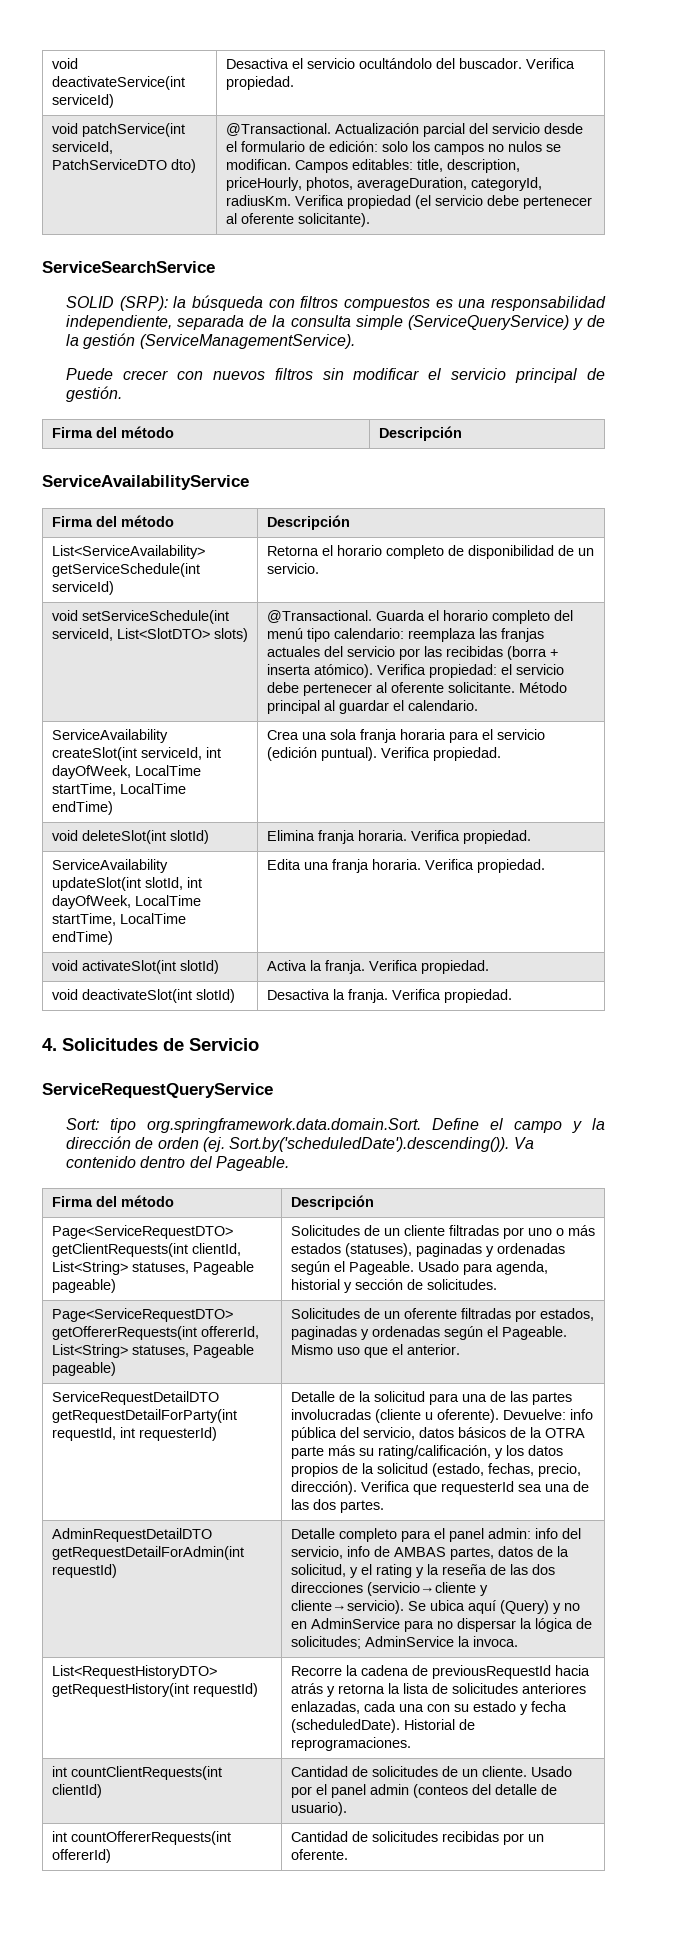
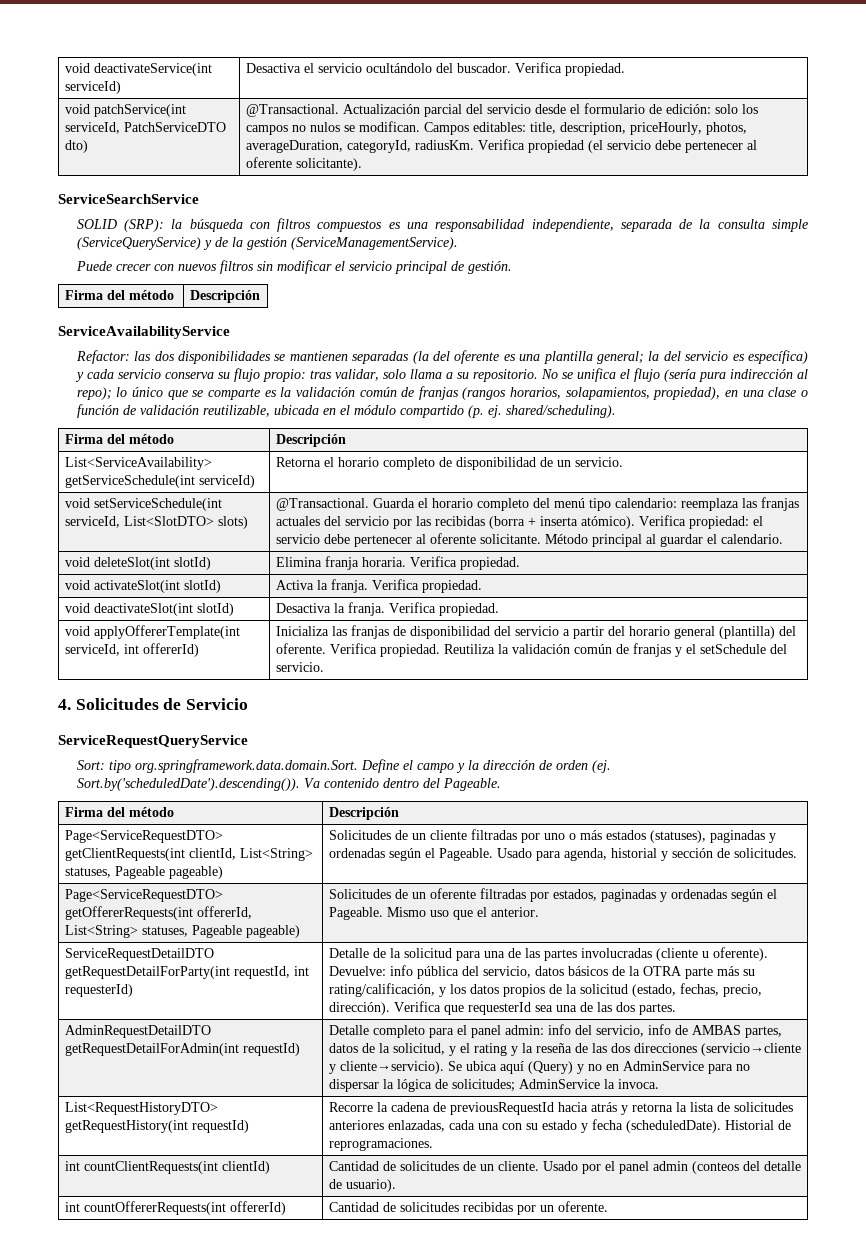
(249, 482) none -> [75,350,809,364] [74,368,808,382] [76,386,808,400] [76,404,616,418] // Refactor: las dos disponibilidades se mantienen separadas (la del oferente es una plantilla general; la del servicio es específica) y cada servicio conserva su flujo propio: tras validar, solo llama a su repositorio. No se unifica el flujo (sería pura indirección al repo); lo único que se comparte es la validación común de franjas (rangos horarios, solapamientos, propiedad), en una clase o función de validación reutilizable, ubicada en el módulo compartido (p. ej. shared/scheduling).
[51,729,168,743] [51,747,221,761] [51,765,201,779] [51,783,186,796] [51,801,113,815] [266,729,545,743] [266,747,501,761] // ServiceAvailability createSlot(int serviceId, int dayOfWeek, LocalTime startTime, LocalTime endTime) | Crea una sola franja horaria para el servicio (edición puntual). Verifica propiedad. -> (783, 539) none
[51,859,168,873] [51,877,202,891] [51,895,201,909] [51,913,186,926] [51,931,113,945] [266,859,545,873] // ServiceAvailability updateSlot(int slotId, int dayOfWeek, LocalTime startTime, LocalTime endTime) | Edita una franja horaria. Verifica propiedad. -> (520, 563) none
(512, 996) none -> [64,625,240,639] [64,643,199,657] [275,625,796,639] [275,643,787,657] [275,662,324,672] // void applyOffererTemplate(int serviceId, int offererId) | Inicializa las franjas de disponibilidad del servicio a partir del horario general (plantilla) del oferente. Verifica propiedad. Reutiliza la validación común de franjas y el setSchedule del servicio.

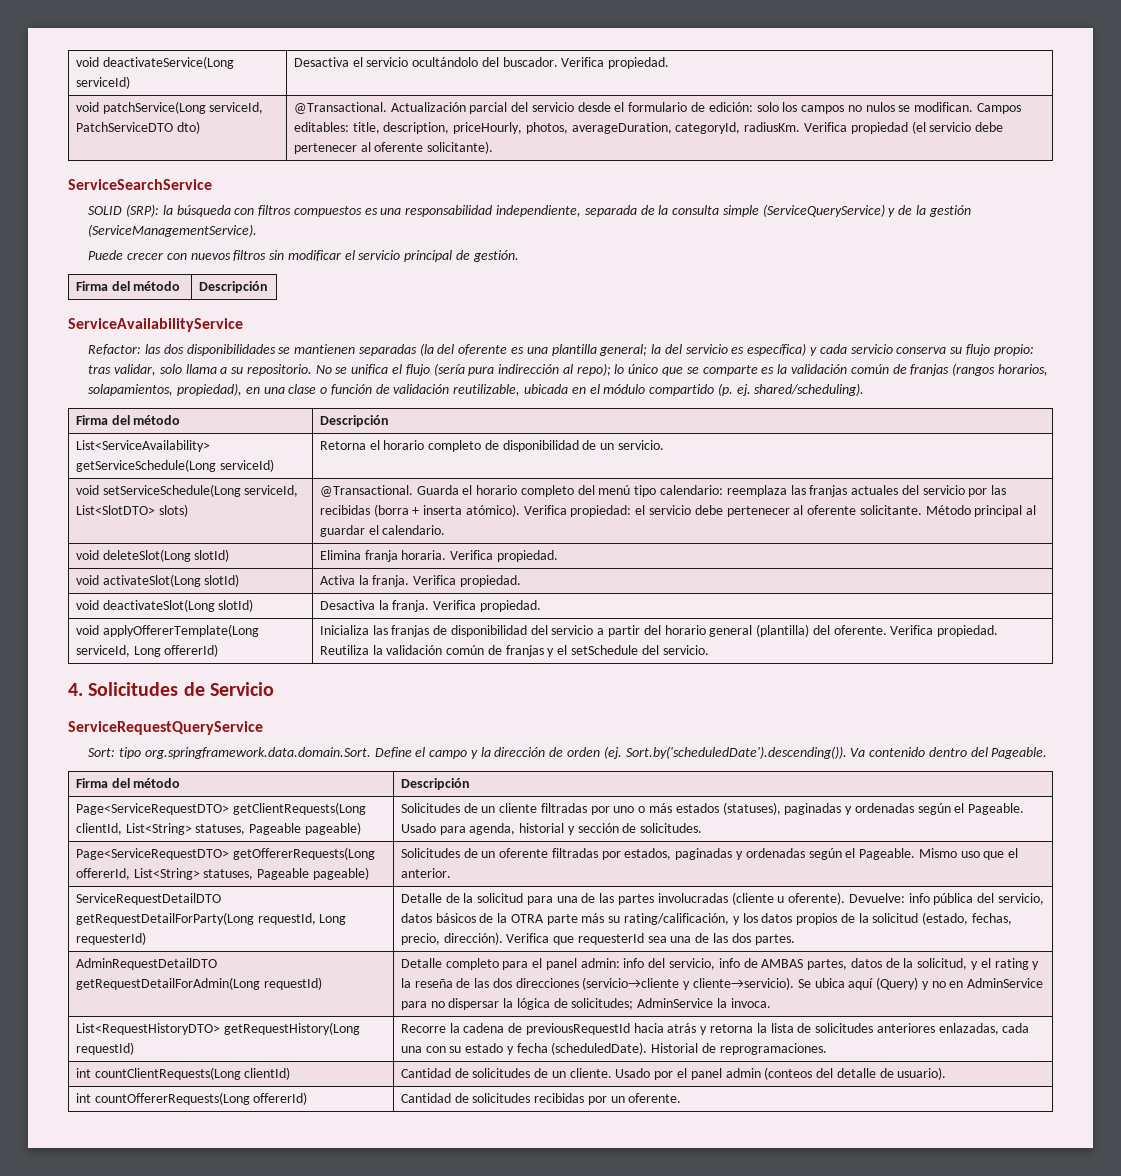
[64,63,212,76] void deactivateService(int -> [75,56,234,69] void deactivateService(Long
[93,104,186,117] patchService(int -> [102,101,206,114] patchService(Long
[64,475,195,488] getServiceSchedule(int -> [75,459,216,472] getServiceSchedule(Long
[93,498,222,511] setServiceSchedule(int -> [102,484,241,497] setServiceSchedule(Long
[93,557,170,570] deleteSlot(int -> [102,549,191,562] deleteSlot(Long
[93,580,180,593] activateSlot(int -> [102,574,201,587] activateSlot(Long
[93,603,193,616] deactivateSlot(int -> [102,599,215,612] deactivateSlot(Long
[93,625,240,639] [64,644,139,656] applyOffererTemplate(int serviceId, int -> [102,624,259,637] [75,645,161,657] applyOffererTemplate(Long serviceId, Long
[64,848,185,861] getClientRequests(int -> [232,802,366,815] getClientRequests(Long
[64,906,193,920] getOffererRequests(int -> [232,847,375,860] getOffererRequests(Long
[64,966,309,979] getRequestDetailForParty(int requestId, int -> [75,912,347,925] getRequestDetailForParty(Long requestId, Long
[64,1043,239,1056] getRequestDetailForAdmin(int -> [75,977,260,990] getRequestDetailForAdmin(Long
[64,1120,188,1133] getRequestHistory(int -> [223,1022,360,1035] getRequestHistory(Long
[83,1161,218,1174] countClientRequests(int -> [94,1067,241,1080] countClientRequests(Long
[83,1201,226,1215] countOffererRequests(int -> [94,1092,250,1105] countOffererRequests(Long

